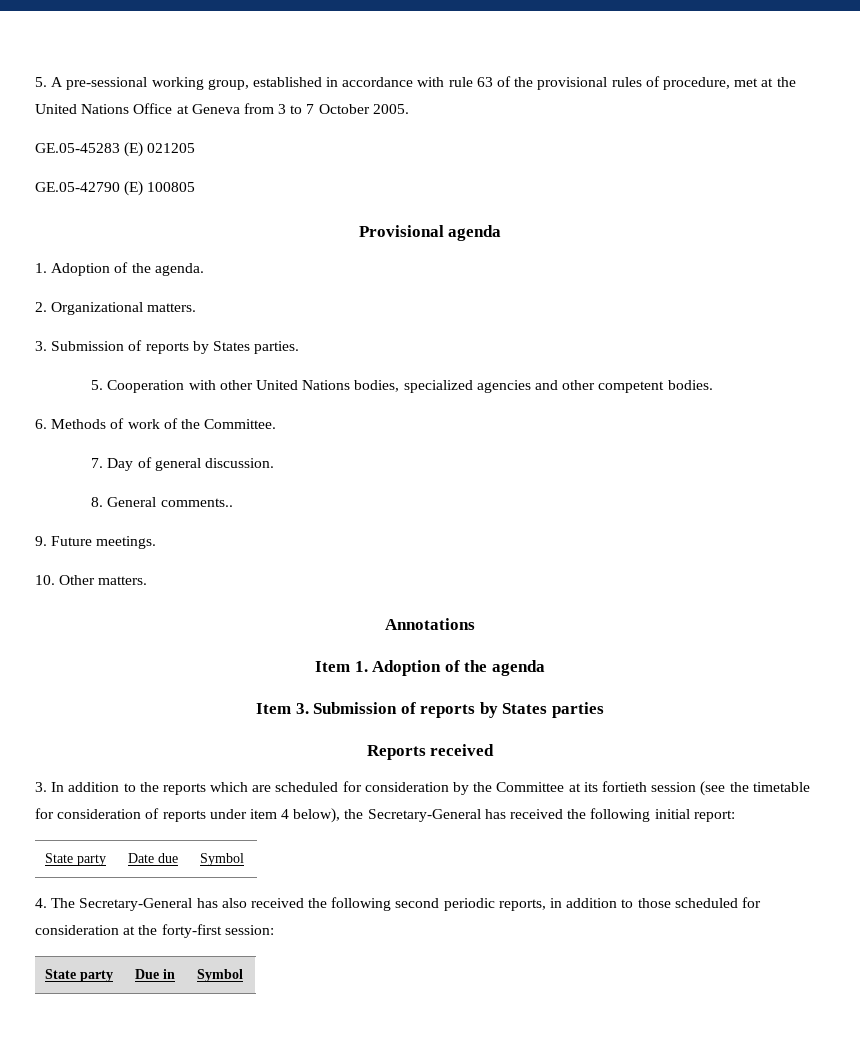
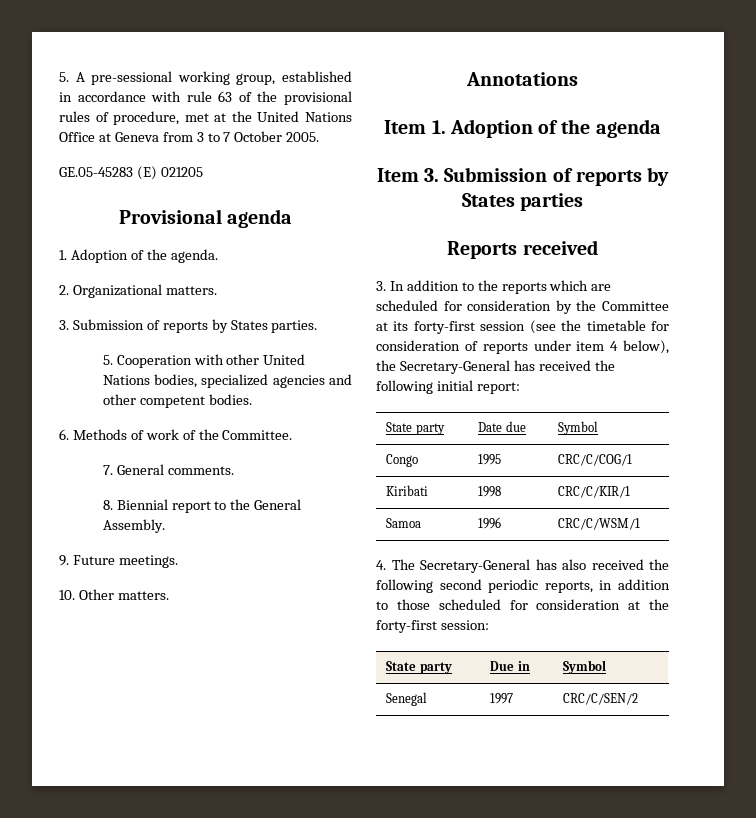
[35,181,196,196] // GE.05-42790 (E) 100805 -> (203, 172) none
[107,457,275,471] [91,497,233,507] Day of general discussion. // 8. General comments.. -> [116,464,234,475] [102,499,302,513] [102,519,165,533] General comments. // 8. Biennial report to the General Assembly.
[601,781,647,792] fortieth -> [413,321,475,334] forty-first
(245, 859) none -> [386,454,419,467] [478,454,502,465] [558,454,633,466] [386,485,429,496] [478,486,502,497] [558,486,631,498] [386,518,422,528] [478,517,502,529] [558,518,641,530] // Congo | 1995 | CRC/C/COG/1 // Kiribati | 1998 | CRC/C/KIR/1 // Samoa | 1996 | CRC/C/WSM/1
(244, 975) none -> [386,692,428,706] [490,693,514,704] [563,693,639,705] // Senegal | 1997 | CRC/C/SEN/2

